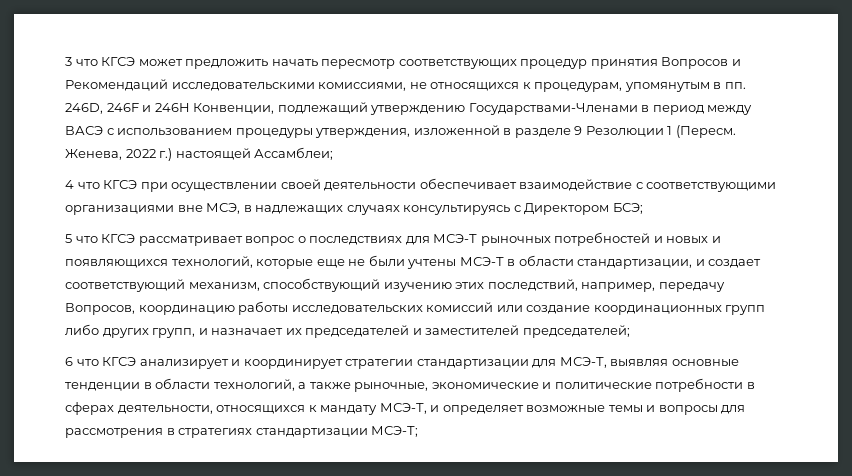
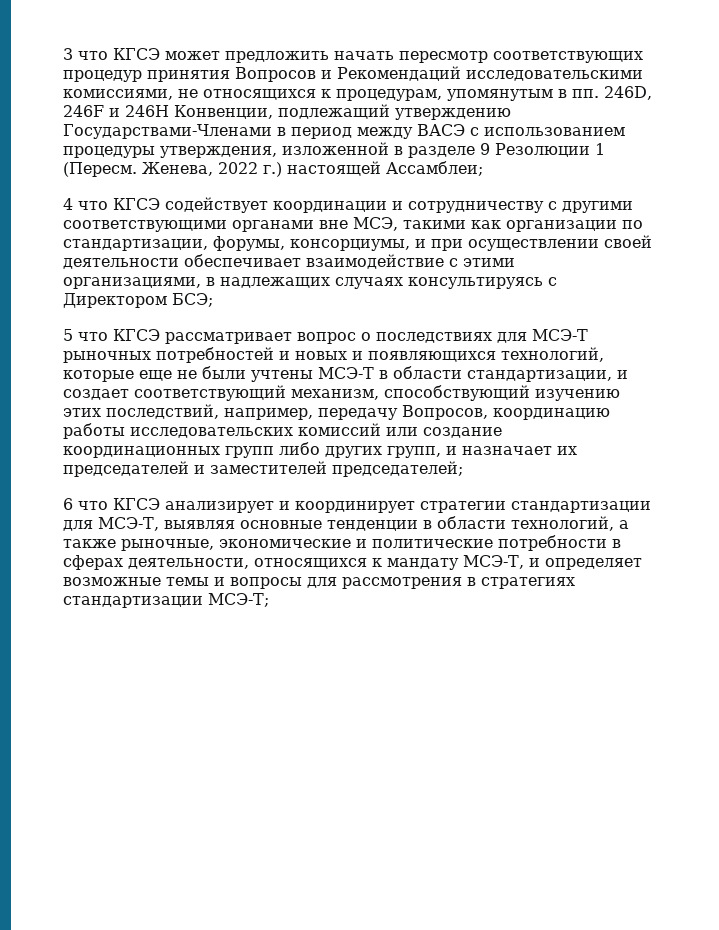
(138, 184) none -> [165,197,633,213] [63,217,643,232] [63,236,426,251] содействует координации и сотрудничеству с другими соответствующими органами вне МСЭ, такими как организации по стандартизации, форумы, консорциумы, и
[646,182,777,192] [65,203,241,215] соответствующими организациями вне МСЭ, -> [463,258,515,267] [63,277,201,289] этими организациями,

